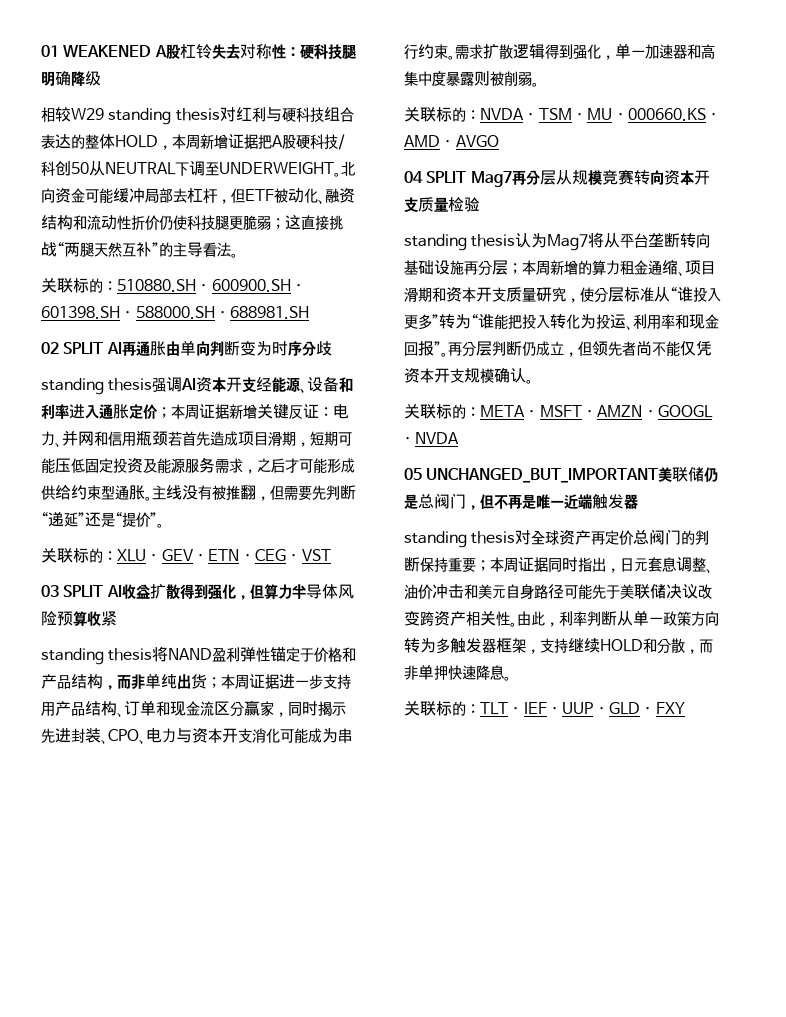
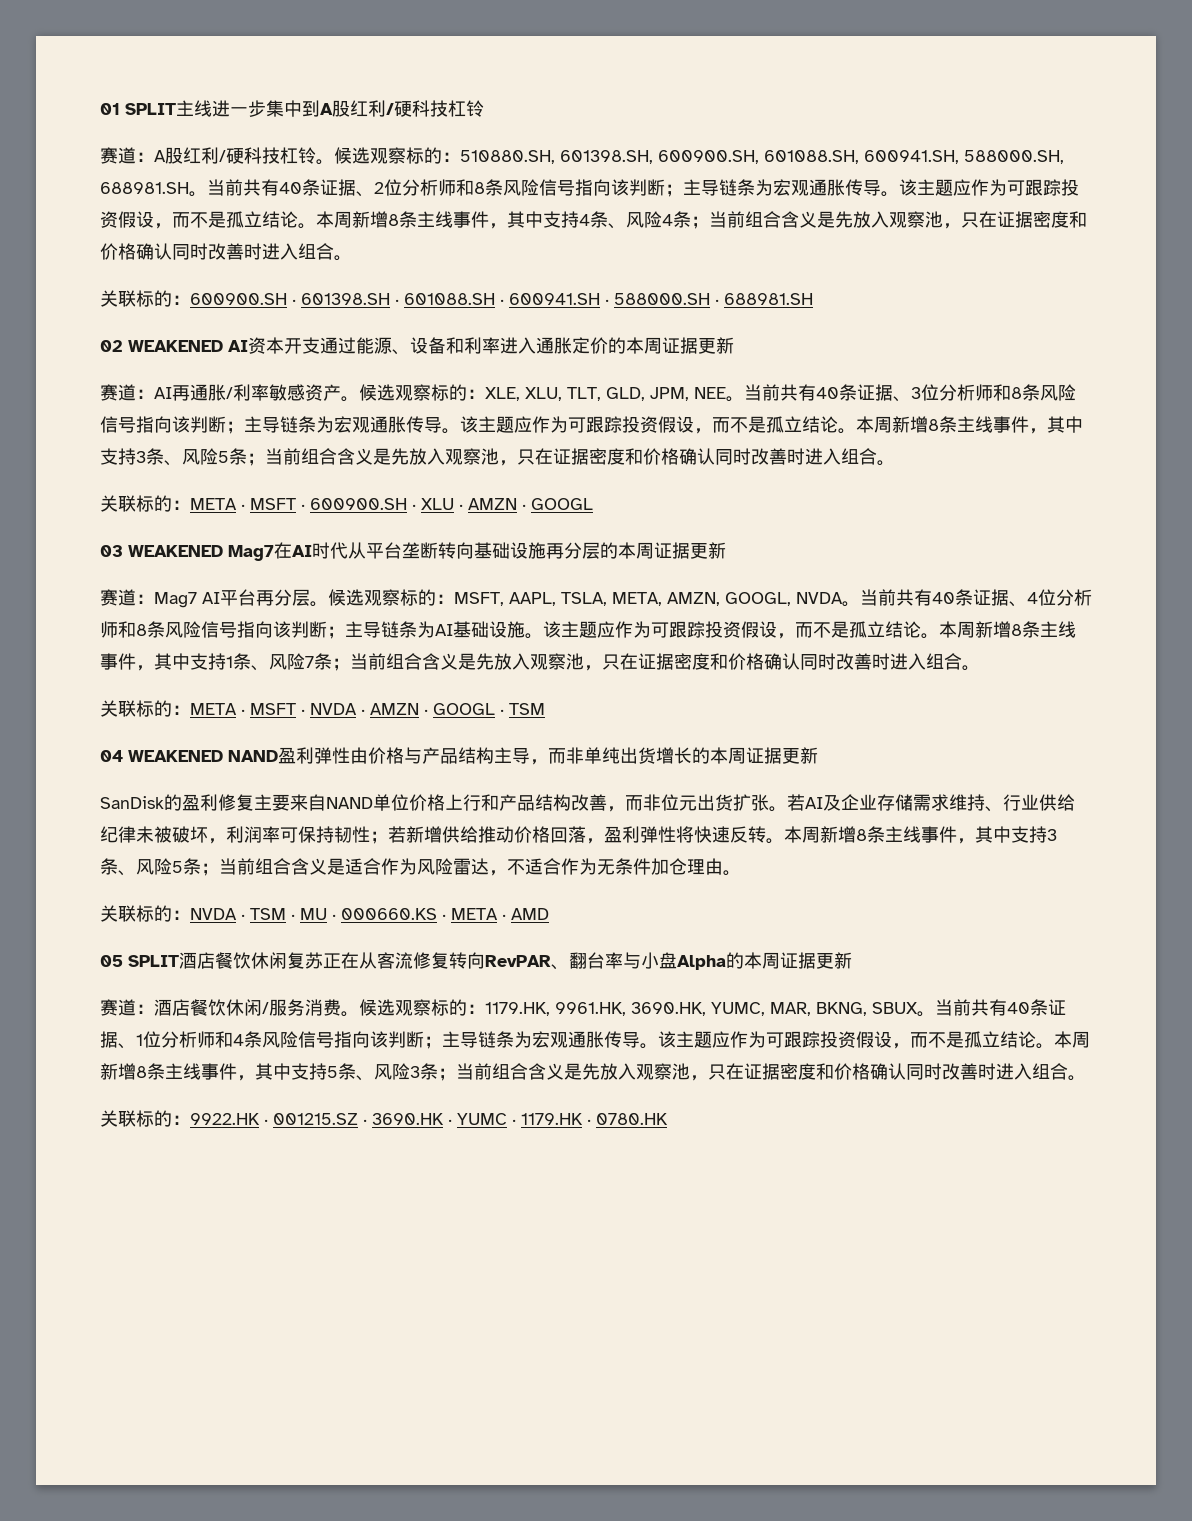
[63,44,356,60] [41,71,101,86] [41,107,354,125] [41,134,345,150] [41,161,356,177] [41,188,355,204] [41,215,343,231] [41,242,238,258] [41,278,208,293] WEAKENED A股杠铃失去对称性：硬科技腿明确降级 // 相较W29 standing thesis对红利与硬科技组合表达的整体HOLD，本周新增证据把A股硬科技/科创50从NEUTRAL下调至UNDERWEIGHT。北向资金可能缓冲局部去杠杆，但ETF被动化、融资结构和流动性折价仍使科技腿更脆弱；这直接挑战“两腿天然互补”的主导看法。 // 关联标的：510880.SH · -> [125,100,484,117] [100,147,1064,165] [100,179,1079,197] [100,211,1087,229] [100,243,352,261] [100,290,190,307] SPLIT主线进一步集中到A股红利/硬科技杠铃 // 赛道：A股红利/硬科技杠铃。候选观察标的：510880.SH, 601398.SH, 600900.SH, 601088.SH, 600941.SH, 588000.SH, 688981.SH。当前共有40条证据、2位分析师和8条风险信号指向该判断；主导链条为宏观通胀传导。该主题应作为可跟踪投资假设，而不是孤立结论。本周新增8条主线事件，其中支持4条、风险4条；当前组合含义是先放入观察池，只在证据密度和价格确认同时改善时进入组合。 // 关联标的：
(132, 314) none -> [404,293,609,305] 601088.SH · 600941.SH ·
[63,340,332,357] [41,377,183,395] SPLIT AI再通胀由单向判断变为时序分歧 // standing thesis强调 -> [128,340,223,352] WEAKENED
[256,377,273,392] 经 -> [320,337,356,354] 通过
[157,404,349,419] [41,430,352,447] [41,457,355,474] [41,484,356,501] [41,512,164,528] [41,548,331,563] [41,584,354,600] [41,611,117,626] [41,646,357,665] [41,674,103,689] ；本周证据新增关键反证：电力、并网和信用瓶颈若首先造成项目滑期，短期可能压低固定投资及能源服务需求，之后才可能形成供给约束型通胀。主线没有被推翻，但需要先判断“递延”还是“提价”。 // 关联标的：XLU · GEV · ETN · CEG · VST // 03 SPLIT AI收益扩散得到强化，但算力半导体风险预算收紧 // standing thesis将NAND盈利弹性锚定于价格和产品结构 -> [608,337,734,354] [100,384,1076,402] [100,416,1083,434] [100,448,895,466] [100,495,593,512] [100,542,726,561] [100,589,1092,608] [100,621,1076,639] [100,653,980,671] [100,700,545,717] [100,747,530,764] 的本周证据更新 // 赛道：AI再通胀/利率敏感资产。候选观察标的：XLE, XLU, TLT, GLD, JPM, NEE。当前共有40条证据、3位分析师和8条风险信号指向该判断；主导链条为宏观通胀传导。该主题应作为可跟踪投资假设，而不是孤立结论。本周新增8条主线事件，其中支持3条、风险5条；当前组合含义是先放入观察池，只在证据密度和价格确认同时改善时进入组合。 // 关联标的：META · MSFT · 600900.SH · XLU · AMZN · GOOGL // 03 WEAKENED Mag7在AI时代从平台垄断转向基础设施再分层的本周证据更新 // 赛道：Mag7 AI平台再分层。候选观察标的：MSFT, AAPL, TSLA, META, AMZN, GOOGL, NVDA。当前共有40条证据、4位分析师和8条风险信号指向该判断；主导链条为AI基础设施。该主题应作为可跟踪投资假设，而不是孤立结论。本周新增8条主线事件，其中支持1条、风险7条；当前组合含义是先放入观察池，只在证据密度和价格确认同时改善时进入组合。 // 关联标的：META · MSFT · NVDA · AMZN · GOOGL · TSM // 04 WEAKENED NAND盈利弹性由价格与产品结构主导
[207,674,351,689] [41,700,346,717] [41,728,352,744] [404,43,715,60] [404,71,532,87] ；本周证据进一步支持用产品结构、订单和现金流区分赢家，同时揭示先进封装、CPO、电力与资本开支消化可能成为串行约束。需求扩散逻辑得到强化，单一加速器和高集中度暴露则被削弱 -> [656,747,818,764] [100,794,1075,812] [100,826,1057,844] [100,858,723,876] 增长的本周证据更新 // SanDisk的盈利修复主要来自NAND单位价格上行和产品结构改善，而非位元出货扩张。若AI及企业存储需求维持、行业供给纪律未被破坏，利润率可保持韧性；若新增供给推动价格回落，盈利弹性将快速反转。本周新增8条主线事件，其中支持3条、风险5条；当前组合含义是适合作为风险雷达，不适合作为无条件加仓理由
(718, 116) none -> [451,908,506,920] META ·
[444,135,499,147] [404,169,710,187] [404,197,480,213] [404,232,711,251] [404,260,715,276] [404,287,721,303] [404,314,719,330] [404,341,712,357] [404,368,533,384] [404,404,713,419] [404,432,460,444] [404,467,719,483] [404,493,638,510] [404,529,710,548] [404,557,713,573] [404,584,712,600] [404,610,719,627] [404,638,713,654] [404,664,511,681] [404,701,685,716] · AVGO // 04 SPLIT Mag7再分层从规模竞赛转向资本开支质量检验 // standing thesis认为Mag7将从平台垄断转向基础设施再分层；本周新增的算力租金通缩、项目滑期和资本开支质量研究，使分层标准从“谁投入更多”转为“谁能把投入转化为投运、利用率和现金回报”。再分层判断仍成立，但领先者尚不能仅凭资本开支规模确认。 // 关联标的：META · MSFT · AMZN · GOOGL · NVDA // 05 UNCHANGED_BUT_IMPORTANT美联储仍是总阀门，但不再是唯一近端触发器 // standing thesis对全球资产再定价总阀门的判断保持重要；本周证据同时指出，日元套息调整、油价冲击和美元自身路径可能先于美联储决议改变跨资产相关性。由此，利率判断从单一政策方向转为多触发器框架，支持继续HOLD和分散，而非单押快速降息。 // 关联标的：TLT · IEF · UUP · GLD · FXY -> [100,952,852,970] [100,999,1066,1017] [100,1031,1090,1049] [100,1063,1086,1081] [100,1110,668,1127] // 05 SPLIT酒店餐饮休闲复苏正在从客流修复转向RevPAR、翻台率与小盘Alpha的本周证据更新 // 赛道：酒店餐饮休闲/服务消费。候选观察标的：1179.HK, 9961.HK, 3690.HK, YUMC, MAR, BKNG, SBUX。当前共有40条证据、1位分析师和4条风险信号指向该判断；主导链条为宏观通胀传导。该主题应作为可跟踪投资假设，而不是孤立结论。本周新增8条主线事件，其中支持5条、风险3条；当前组合含义是先放入观察池，只在证据密度和价格确认同时改善时进入组合。 // 关联标的：9922.HK · 001215.SZ · 3690.HK · YUMC · 1179.HK · 0780.HK

